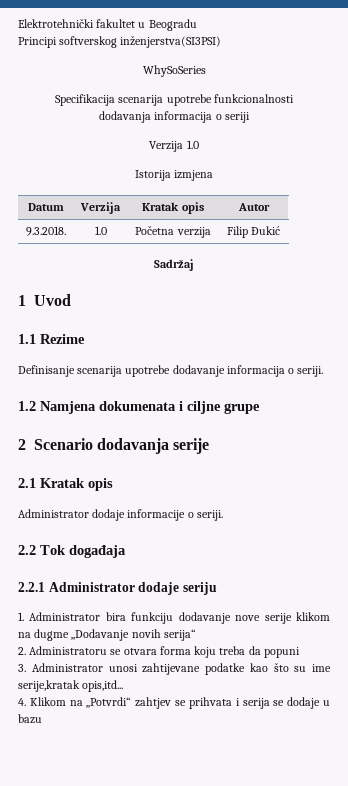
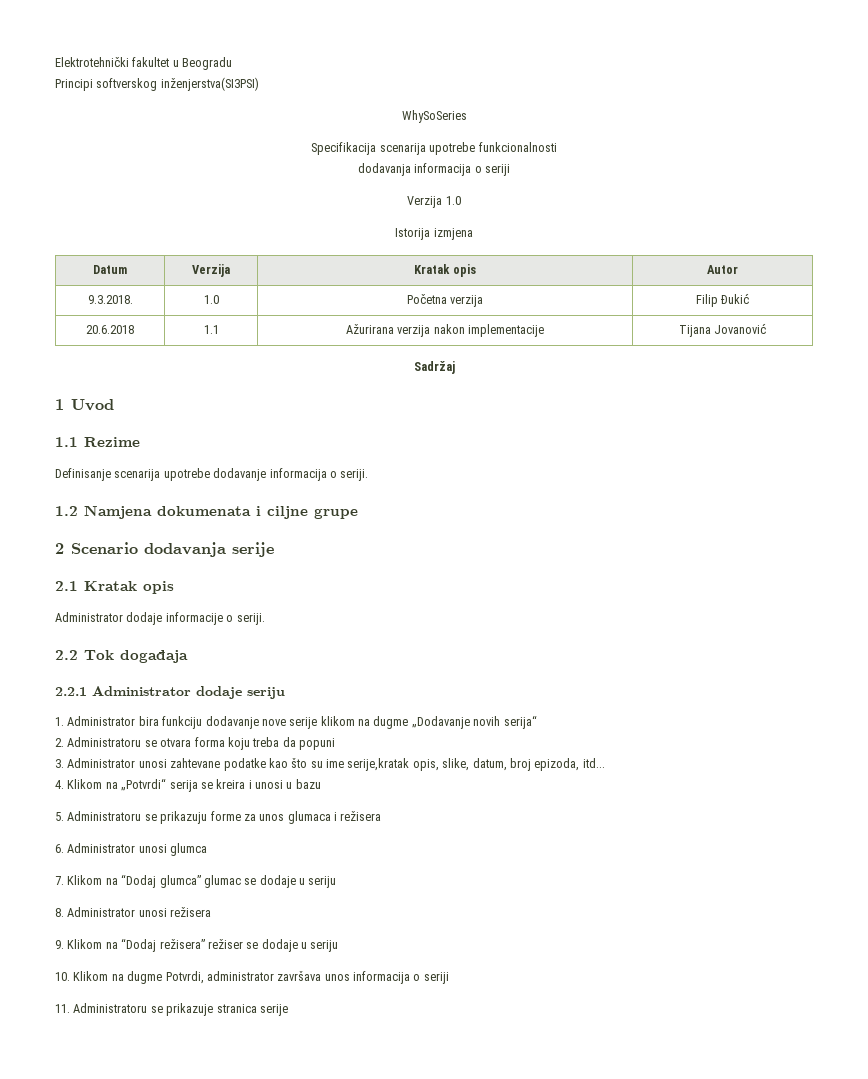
(281, 230) none -> [86,325,134,334] [203,325,219,334] [345,324,545,337] [678,323,767,337] // 20.6.2018 | 1.1 | Ažurirana verzija nakon implementacije | Tijana Jovanović
[142,663,201,675] zahtijevane -> [170,758,221,768] zahtevane
[82,680,124,692] [18,697,330,709] [18,714,42,724] opis,itd... // 4. Klikom na „Potvrdi“ zahtjev se prihvata i serija se dodaje u bazu -> [412,758,605,771] [55,778,321,792] [55,811,382,824] [55,843,208,856] [55,874,337,888] [55,907,212,917] [55,938,339,952] [55,971,449,984] [55,1003,288,1016] opis, slike, datum, broj epizoda, itd... // 4. Klikom na „Potvrdi“ serija se kreira i unosi u bazu // 5. Administratoru se prikazuju forme za unos glumaca i režisera // 6. Administrator unosi glumca // 7. Klikom na “Dodaj glumca” glumac se dodaje u seriju // 8. Administrator unosi režisera // 9. Klikom na “Dodaj režisera” režiser se dodaje u seriju // 10. Klikom na dugme Potvrdi, administrator završava unos informacija o seriji // 11. Administratoru se prikazuje stranica serije

